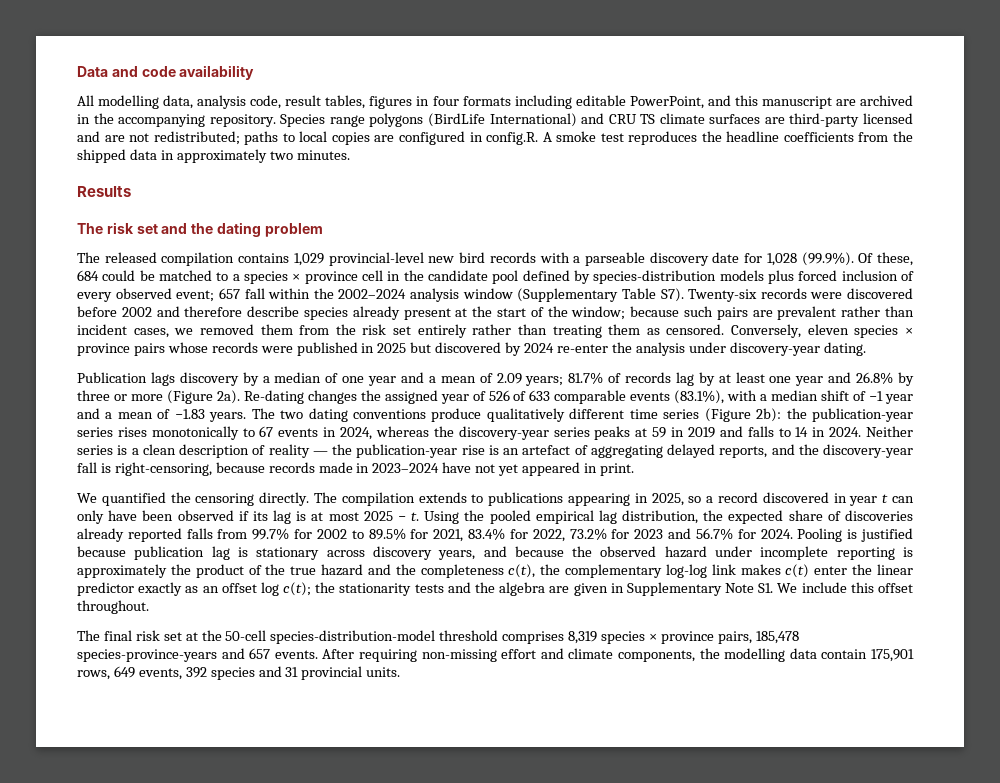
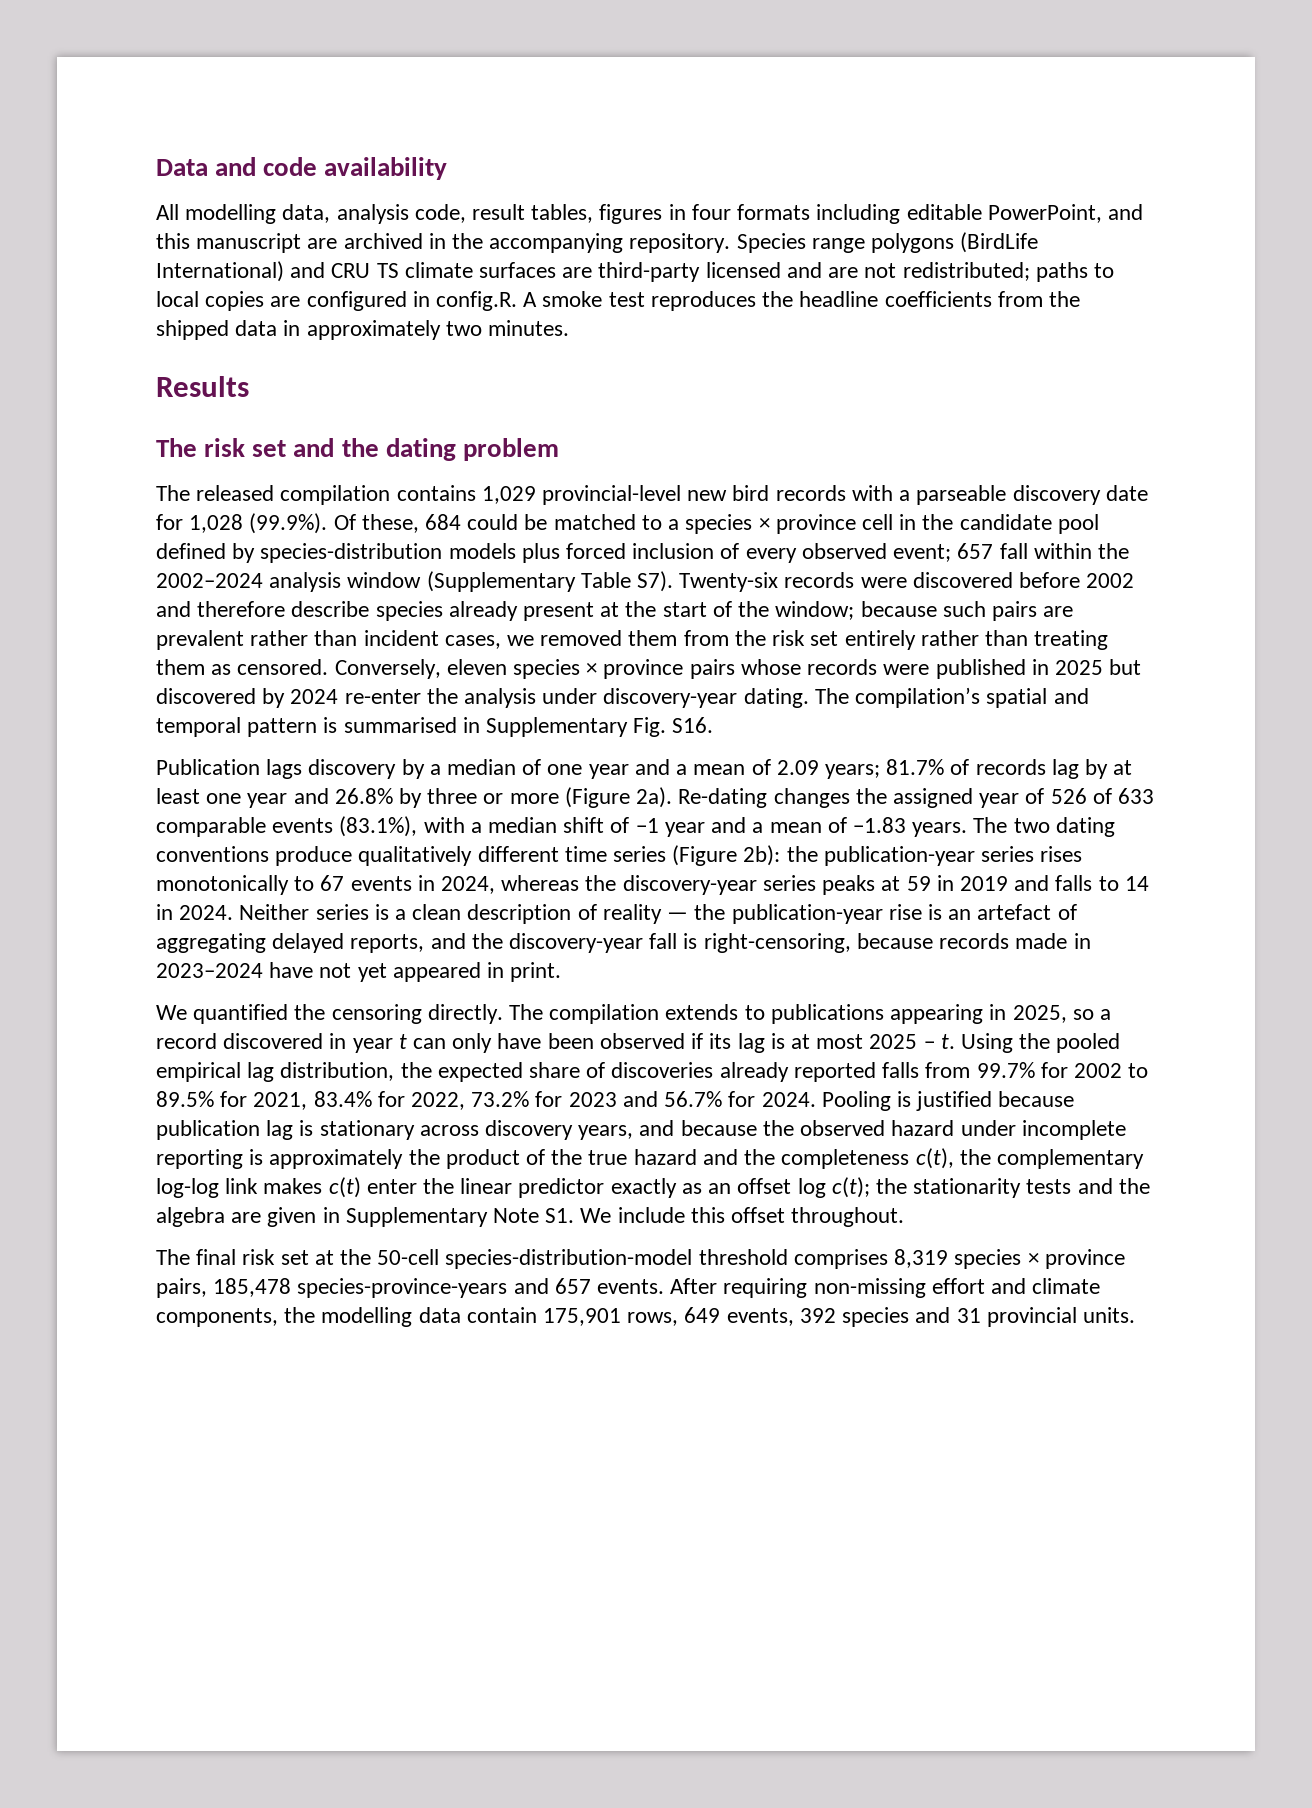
(866, 349) none -> [814,687,1089,708] [156,717,714,737] The compilation’s spatial and temporal pattern is summarised in Supplementary Fig. S16.

